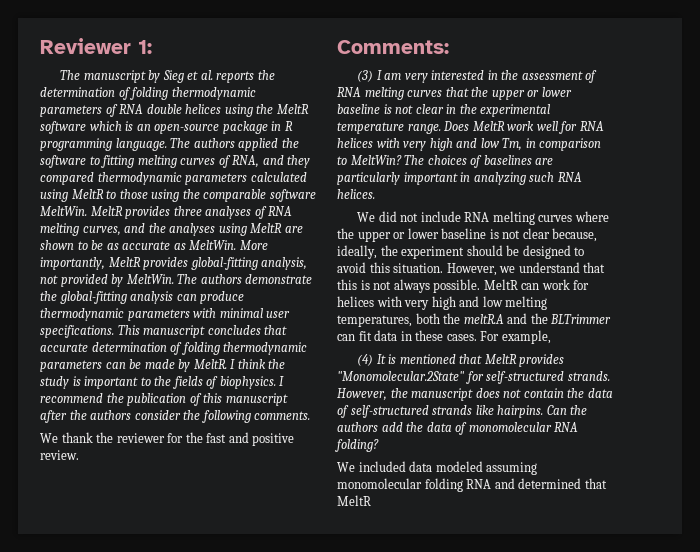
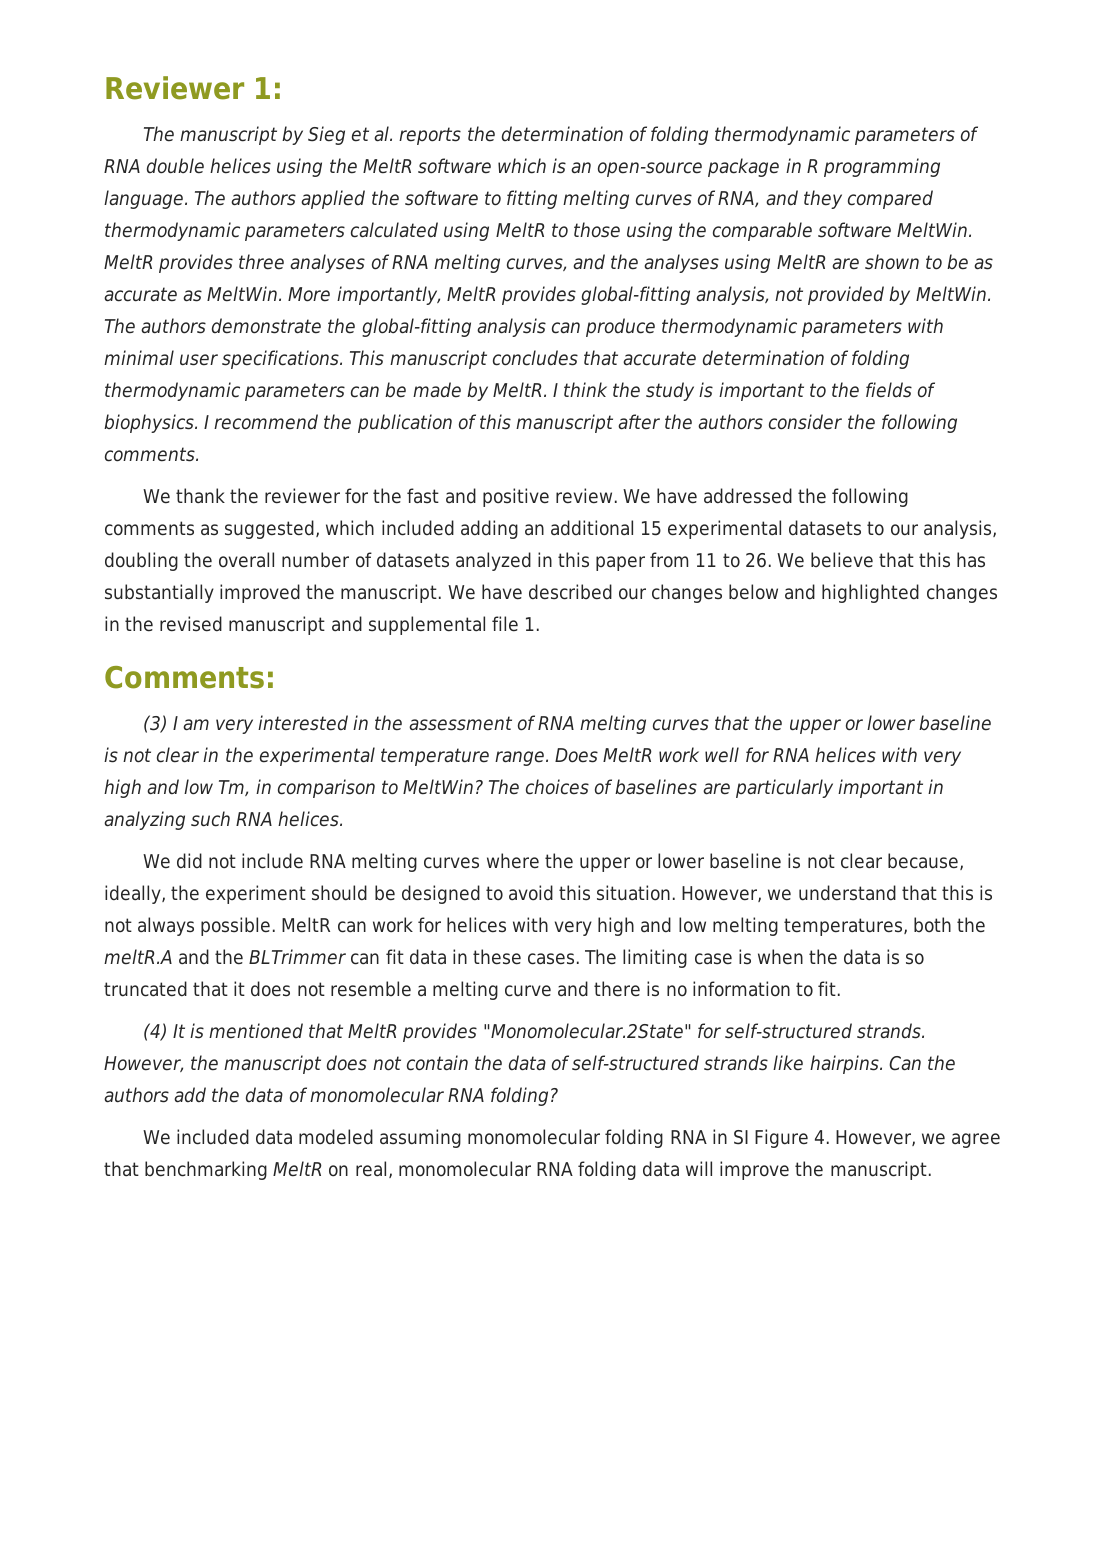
(79, 455) none -> [622,488,910,507] [104,520,997,539] [104,552,987,571] [104,584,998,603] [104,616,540,635] We have addressed the following comments as suggested, which included adding an additional 15 experimental datasets to our analysis, doubling the overall number of datasets analyzed in this paper from 11 to 26. We believe that this has substantially improved the manuscript. We have described our changes below and highlighted changes in the revised manuscript and supplemental file 1.
[480,330,551,344] For example, -> [584,949,925,968] [104,981,841,1000] The limiting case is when the data is so truncated that it does not resemble a melting curve and there is no information to fit.
[494,478,607,489] [337,495,371,506] and determined that MeltR -> [711,1129,1002,1148] [104,1161,932,1180] in SI Figure 4. However, we agree that benchmarking MeltR on real, monomolecular RNA folding data will improve the manuscript.

